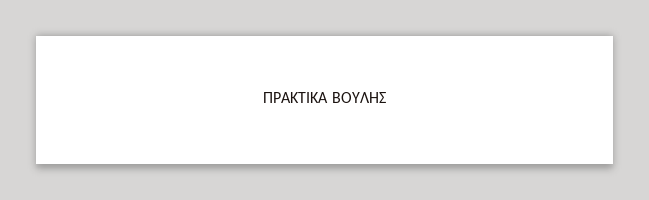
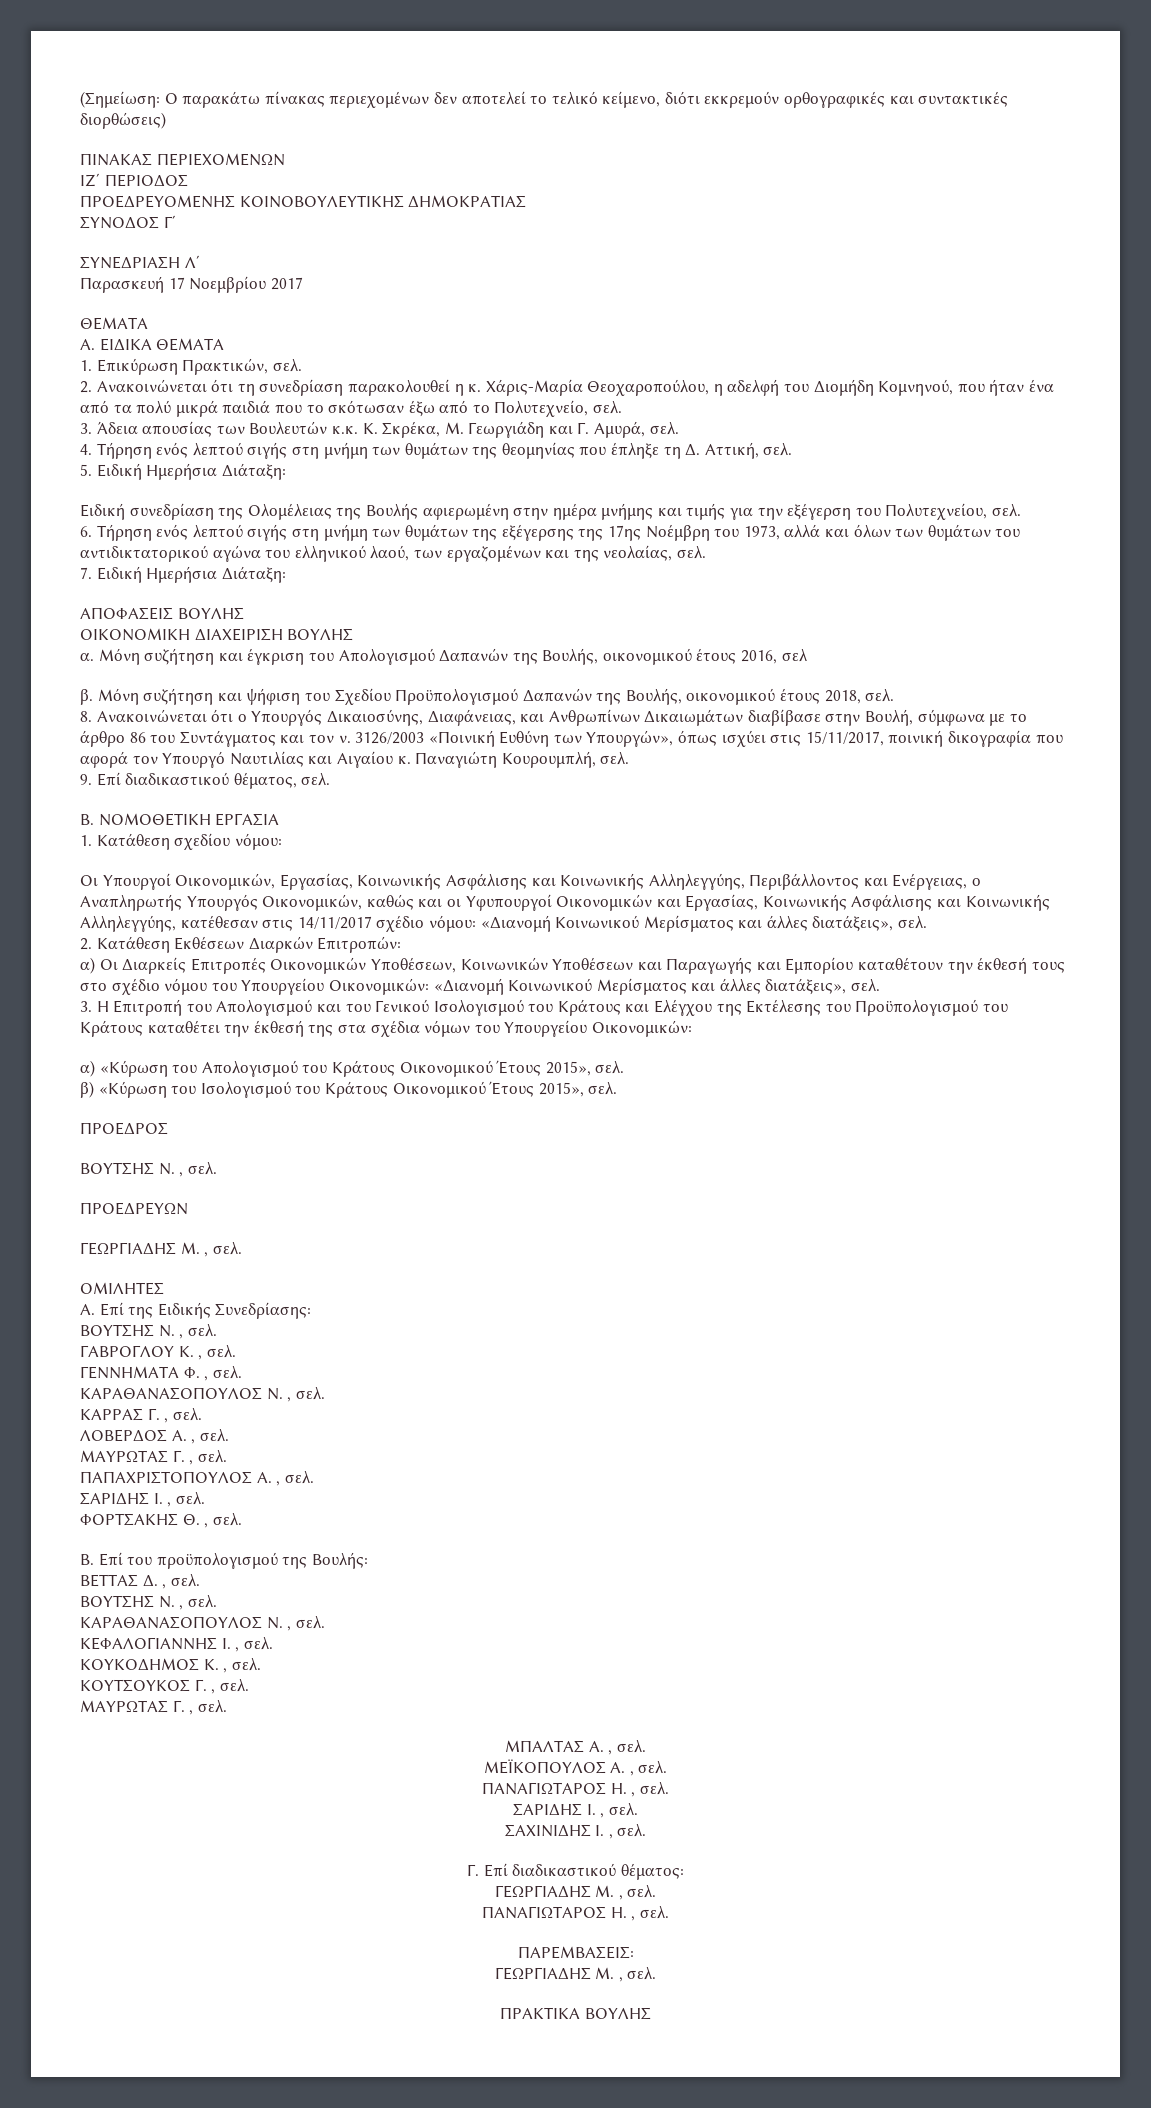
(263, 97) none -> [80,91,1009,108] [80,112,166,129] [80,153,285,166] [80,173,188,187] [80,195,527,208] [80,215,176,229] [80,255,200,269] [80,276,303,293] [80,317,148,330] [80,338,225,351] [80,358,302,375] [80,379,1055,396] [80,400,623,417] [80,421,679,438] [80,442,793,459] [80,463,286,480] [80,503,1022,520] [80,524,1021,541] [80,545,706,562] [80,566,286,583] [80,607,244,620] [80,628,354,641] [80,648,807,665] [80,688,895,705] [80,709,1027,726] [80,730,1063,747] [80,751,630,768] [80,772,331,789] [80,813,280,826] [80,833,282,850] [80,873,982,890] [80,894,1050,911] [80,915,928,932] [80,936,402,953] [80,957,1065,974] [80,978,881,995] [80,999,1009,1016] [80,1020,692,1037] [80,1060,625,1077] [80,1081,618,1098] [80,1122,168,1135] [80,1161,217,1177] [80,1202,188,1215] [80,1241,242,1257] [80,1282,164,1295] [80,1302,312,1319] [80,1323,217,1339] [80,1344,236,1360] [80,1365,242,1381] [80,1386,325,1402] [80,1407,202,1423] [80,1428,229,1444] [80,1449,227,1465] [80,1470,314,1486] [80,1491,205,1507] [80,1512,242,1528] [80,1552,368,1569] [80,1573,200,1589] [80,1594,217,1610] [80,1615,325,1631] [80,1636,273,1652] [80,1657,261,1673] [80,1678,249,1694] [80,1699,227,1715] [505,1739,646,1755] [483,1759,668,1776] [482,1781,669,1797] [513,1802,638,1818] [504,1823,647,1839] [467,1863,684,1880] [494,1884,657,1900] [482,1905,669,1921] [517,1946,634,1959] [494,1966,657,1982] (Σημείωση: Ο παρακάτω πίνακας περιεχομένων δεν αποτελεί το τελικό κείμενο, διότι εκκρεμούν ορθογραφικές και συντακτικές διορθώσεις) // ΠΙΝΑΚΑΣ ΠΕΡΙΕΧΟΜΕΝΩΝ // ΙΖ΄ ΠΕΡΙΟΔΟΣ // ΠΡΟΕΔΡΕΥΟΜΕΝΗΣ ΚΟΙΝΟΒΟΥΛΕΥΤΙΚΗΣ ΔΗΜΟΚΡΑΤΙΑΣ // ΣΥΝΟΔΟΣ Γ΄ // ΣΥΝΕΔΡΙΑΣΗ Λ΄ // Παρασκευή 17 Νοεμβρίου 2017 // ΘΕΜΑΤΑ // Α. ΕΙΔΙΚΑ ΘΕΜΑΤΑ // 1. Επικύρωση Πρακτικών, σελ. // 2. Ανακοινώνεται ότι τη συνεδρίαση παρακολουθεί η κ. Χάρις-Μαρία Θεοχαροπούλου, η αδελφή του Διομήδη Κομνηνού, που ήταν ένα από τα πολύ μικρά παιδιά που το σκότωσαν έξω από το Πολυτεχνείο, σελ. // 3. Άδεια απουσίας των Βουλευτών κ.κ. Κ. Σκρέκα, Μ. Γεωργιάδη και Γ. Αμυρά, σελ. // 4. Τήρηση ενός λεπτού σιγής στη μνήμη των θυμάτων της θεομηνίας που έπληξε τη Δ. Αττική, σελ. // 5. Ειδική Ημερήσια Διάταξη: // Ειδική συνεδρίαση της Ολομέλειας της Βουλής αφιερωμένη στην ημέρα μνήμης και τιμής για την εξέγερση του Πολυτεχνείου, σελ. // 6. Τήρηση ενός λεπτού σιγής στη μνήμη των θυμάτων της εξέγερσης της 17ης Νοέμβρη του 1973, αλλά και όλων των θυμάτων του αντιδικτατορικού αγώνα του ελληνικού λαού, των εργαζομένων και της νεολαίας, σελ. // 7. Ειδική Ημερήσια Διάταξη: // ΑΠΟΦΑΣΕΙΣ ΒΟΥΛΗΣ // ΟΙΚΟΝΟΜΙΚΗ ΔΙΑΧΕΙΡΙΣΗ ΒΟΥΛΗΣ // α. Μόνη συζήτηση και έγκριση του Απολογισμού Δαπανών της Βουλής, οικονομικού έτους 2016, σελ // β. Μόνη συζήτηση και ψήφιση του Σχεδίου Προϋπολογισμού Δαπανών της Βουλής, οικονομικού έτους 2018, σελ. // 8. Ανακοινώνεται ότι ο Υπουργός Δικαιοσύνης, Διαφάνειας, και Ανθρωπίνων Δικαιωμάτων διαβίβασε στην Βουλή, σύμφωνα με το άρθρο 86 του Συντάγματος και τον ν. 3126/2003 «Ποινική Ευθύνη των Υπουργών», όπως ισχύει στις 15/11/2017, ποινική δικογραφία που αφορά τον Υπουργό Ναυτιλίας και Αιγαίου κ. Παναγιώτη Κουρουμπλή, σελ. // 9. Επί διαδικαστικού θέματος, σελ. // Β. ΝΟΜΟΘΕΤΙΚΗ ΕΡΓΑΣΙΑ // 1. Κατάθεση σχεδίου νόμου: // Οι Υπουργοί Οικονομικών, Εργασίας, Κοινωνικής Ασφάλισης και Κοινωνικής Αλληλεγγύης, Περιβάλλοντος και Ενέργειας, ο Αναπληρωτής Υπουργός Οικονομικών, καθώς και οι Υφυπουργοί Οικονομικών και Εργασίας, Κοινωνικής Ασφάλισης και Κοινωνικής Αλληλεγγύης, κατέθεσαν στις 14/11/2017 σχέδιο νόμου: «Διανομή Κοινωνικού Μερίσματος και άλλες διατάξεις», σελ. // 2. Κατάθεση Εκθέσεων Διαρκών Επιτροπών: // α) Οι Διαρκείς Επιτροπές Οικονομικών Υποθέσεων, Κοινωνικών Υποθέσεων και Παραγωγής και Εμπορίου καταθέτουν την έκθεσή τους στο σχέδιο νόμου του Υπουργείου Οικονομικών: «Διανομή Κοινωνικού Μερίσματος και άλλες διατάξεις», σελ. // 3. Η Επιτροπή του Απολογισμού και του Γενικού Ισολογισμού του Κράτους και Ελέγχου της Εκτέλεσης του Προϋπολογισμού του Κράτους καταθέτει την έκθεσή της στα σχέδια νόμων του Υπουργείου Οικονομικών: // α) «Κύρωση του Απολογισμού του Κράτους Οικονομικού Έτους 2015», σελ. // β) «Κύρωση του Ισολογισμού του Κράτους Οικονομικού Έτους 2015», σελ. // ΠΡΟΕΔΡΟΣ // ΒΟΥΤΣΗΣ Ν. , σελ. // ΠΡΟΕΔΡΕΥΩΝ // ΓΕΩΡΓΙΑΔΗΣ Μ. , σελ. // ΟΜΙΛΗΤΕΣ // Α. Επί της Ειδικής Συνεδρίασης: // ΒΟΥΤΣΗΣ Ν. , σελ. // ΓΑΒΡΟΓΛΟΥ Κ. , σελ. // ΓΕΝΝΗΜΑΤΑ Φ. , σελ. // ΚΑΡΑΘΑΝΑΣΟΠΟΥΛΟΣ Ν. , σελ. // ΚΑΡΡΑΣ Γ. , σελ. // ΛΟΒΕΡΔΟΣ Α. , σελ. // ΜΑΥΡΩΤΑΣ Γ. , σελ. // ΠΑΠΑΧΡΙΣΤΟΠΟΥΛΟΣ Α. , σελ. // ΣΑΡΙΔΗΣ Ι. , σελ. // ΦΟΡΤΣΑΚΗΣ Θ. , σελ. // Β. Επί του προϋπολογισμού της Βουλής: // ΒΕΤΤΑΣ Δ. , σελ. // ΒΟΥΤΣΗΣ Ν. , σελ. // ΚΑΡΑΘΑΝΑΣΟΠΟΥΛΟΣ Ν. , σελ. // ΚΕΦΑΛΟΓΙΑΝΝΗΣ Ι. , σελ. // ΚΟΥΚΟΔΗΜΟΣ Κ. , σελ. // ΚΟΥΤΣΟΥΚΟΣ Γ. , σελ. // ΜΑΥΡΩΤΑΣ Γ. , σελ. // ΜΠΑΛΤΑΣ Α. , σελ. // ΜΕΪΚΟΠΟΥΛΟΣ Α. , σελ. // ΠΑΝΑΓΙΩΤΑΡΟΣ Η. , σελ. // ΣΑΡΙΔΗΣ Ι. , σελ. // ΣΑΧΙΝΙΔΗΣ Ι. , σελ. // Γ. Επί διαδικαστικού θέματος: // ΓΕΩΡΓΙΑΔΗΣ Μ. , σελ. // ΠΑΝΑΓΙΩΤΑΡΟΣ Η. , σελ. // ΠΑΡΕΜΒΑΣΕΙΣ: // ΓΕΩΡΓΙΑΔΗΣ Μ. , σελ. //

